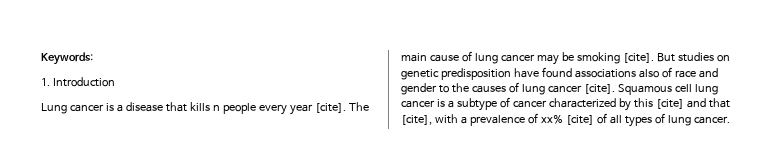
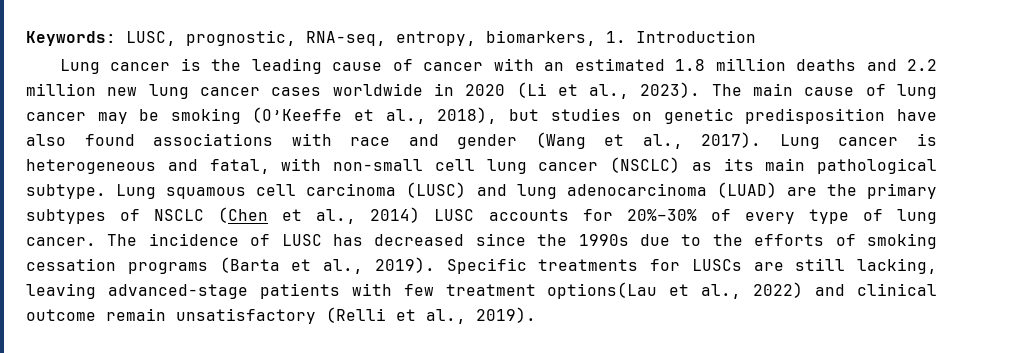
(93, 58) // -> [126,30,596,46] LUSC, prognostic, RNA-seq, entropy, biomarkers,
[116,102,346,115] a disease that kills n people every year [cite]. -> [211,58,937,74] [26,82,701,99] the leading cause of cancer with an estimated 1.8 million deaths and 2.2 million new lung cancer cases worldwide in 2020 (Li et al., 2023).
[622,53,675,63] [cite]. But -> [252,107,539,124] (O’Keeffe et al., 2018), but
(539, 73) none -> [26,134,66,146] also
[638,67,672,78] also of -> [291,133,332,146] with
[438,82,718,95] [401,97,730,111] [401,113,730,127] to the causes of lung cancer [cite]. Squamous cell lung cancer is a subtype of cancer characterized by this [cite] and that [cite], with a prevalence of xx% [cite] of all types of lung cancer. -> [535,132,938,149] [26,157,937,174] [26,182,938,199] [26,207,938,224] [26,233,937,249] [26,257,937,274] [26,282,937,299] [26,307,536,324] (Wang et al., 2017). Lung cancer is heterogeneous and fatal, with non-small cell lung cancer (NSCLC) as its main pathological subtype. Lung squamous cell carcinoma (LUSC) and lung adenocarcinoma (LUAD) are the primary subtypes of NSCLC (Chen et al., 2014) LUSC accounts for 20%–30% of every type of lung cancer. The incidence of LUSC has decreased since the 1990s due to the efforts of smoking cessation programs (Barta et al., 2019). Specific treatments for LUSCs are still lacking, leaving advanced-stage patients with few treatment options(Lau et al., 2022) and clinical outcome remain unsatisfactory (Relli et al., 2019).

